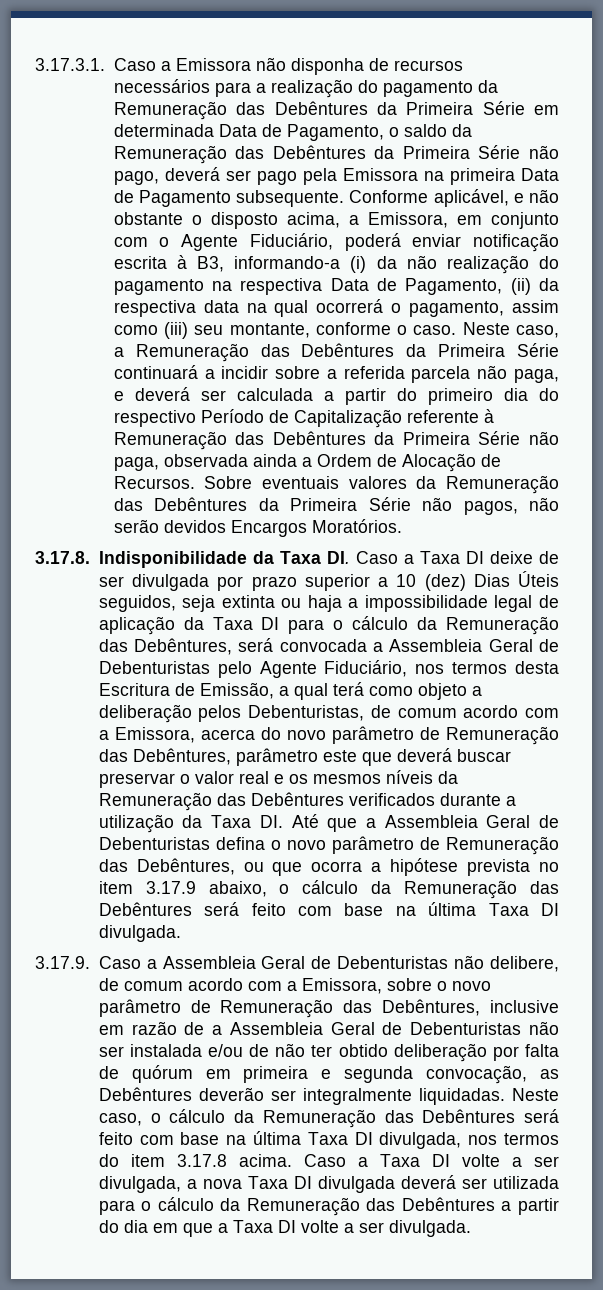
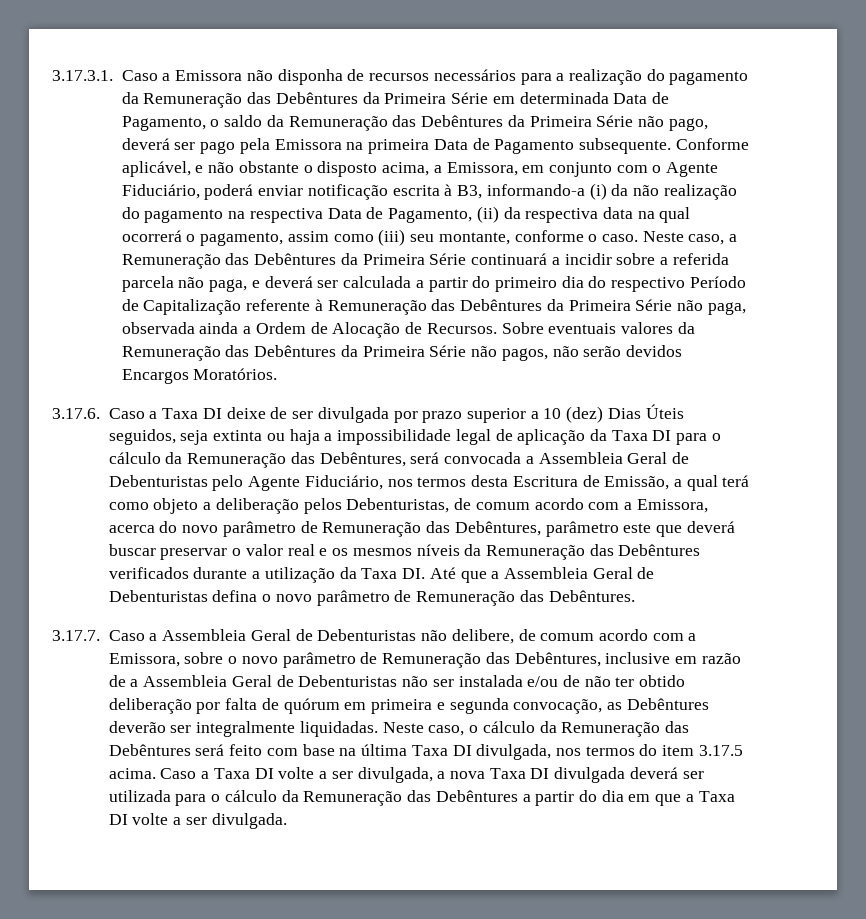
[35,551,350,568] 3.17.8. Indisponibilidade da Taxa DI. -> [52,408,100,419] 3.17.6.
[136,858,559,876] [98,880,559,899] [98,902,559,916] [98,925,181,942] [35,956,90,969] Debêntures, ou que ocorra a hipótese prevista no item 3.17.9 abaixo, o cálculo da Remuneração das Debêntures será feito com base na última Taxa DI divulgada. // 3.17.9. -> [548,590,635,602] [52,630,100,641] Debêntures. // 3.17.7.
[176,1154,227,1167] 3.17.8 -> [698,745,743,756] 3.17.5

